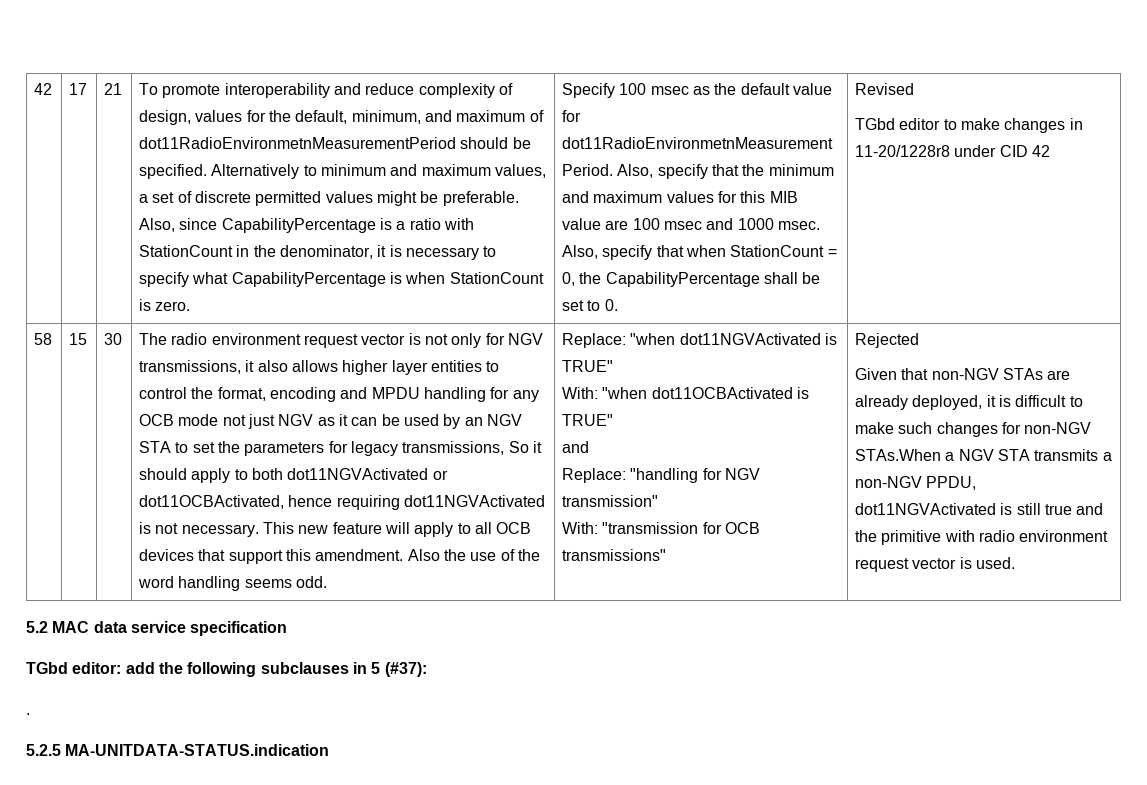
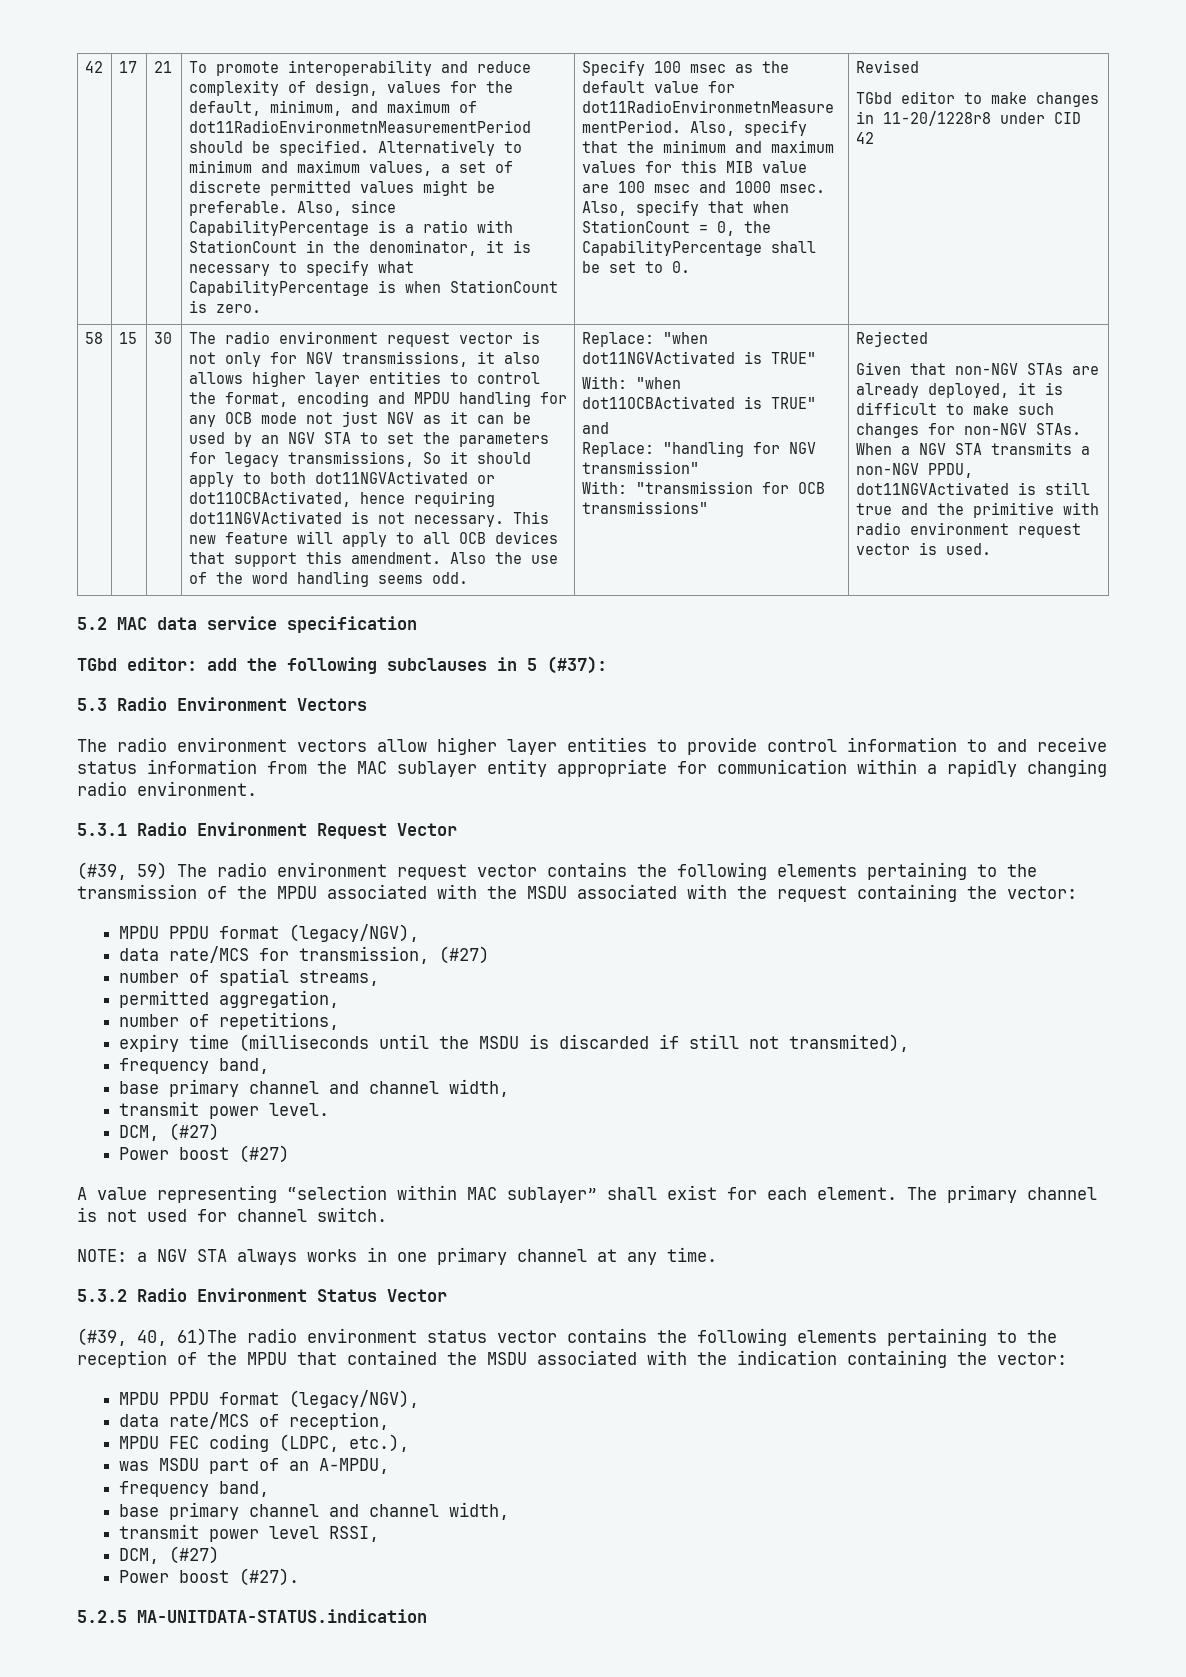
[855,449,942,461] STAs.When -> [1035,423,1081,435] [855,443,892,455] STAs. When
[26,713,30,715] . -> [77,697,367,711] [77,737,1107,755] [77,759,1107,777] [77,781,257,796] [77,822,457,839] [77,862,1037,880] [77,884,1077,902] [118,924,419,942] [118,946,489,964] [118,968,379,986] [118,990,339,1008] [118,1012,339,1030] [118,1034,909,1052] [118,1058,269,1074] [118,1079,509,1097] [118,1101,329,1119] [118,1123,219,1141] [118,1145,289,1163] [77,1185,1097,1203] [77,1207,387,1222] [77,1247,717,1265] [77,1288,447,1302] [77,1328,1057,1346] [77,1350,1067,1368] [118,1390,419,1408] [118,1412,389,1430] [118,1434,409,1452] [118,1458,389,1474] [118,1481,269,1497] [118,1502,509,1520] [118,1524,379,1542] [118,1546,219,1564] [118,1568,299,1586] 5.3 Radio Environment Vectors // The radio environment vectors allow higher layer entities to provide control information to and receive status information from the MAC sublayer entity appropriate for communication within a rapidly changing radio environment. // 5.3.1 Radio Environment Request Vector // (#39, 59) The radio environment request vector contains the following elements pertaining to the transmission of the MPDU associated with the MSDU associated with the request containing the vector: // MPDU PPDU format (legacy/NGV), // data rate/MCS for transmission, (#27) // number of spatial streams, // permitted aggregation, // number of repetitions, // expiry time (milliseconds until the MSDU is discarded if still not transmited), // frequency band, // base primary channel and channel width, // transmit power level. // DCM, (#27) // Power boost (#27) // A value representing “selection within MAC sublayer” shall exist for each element. The primary channel is not used for channel switch. // NOTE: a NGV STA always works in one primary channel at any time. // 5.3.2 Radio Environment Status Vector // (#39, 40, 61)The radio environment status vector contains the following elements pertaining to the reception of the MPDU that contained the MSDU associated with the indication containing the vector: // MPDU PPDU format (legacy/NGV), // data rate/MCS of reception, // MPDU FEC coding (LDPC, etc.), // was MSDU part of an A-MPDU, // frequency band, // base primary channel and channel width, // transmit power level RSSI, // DCM, (#27) // Power boost (#27).

